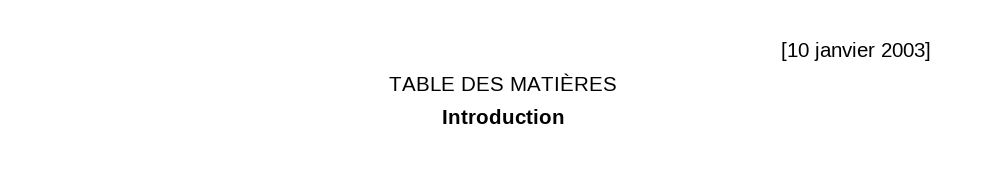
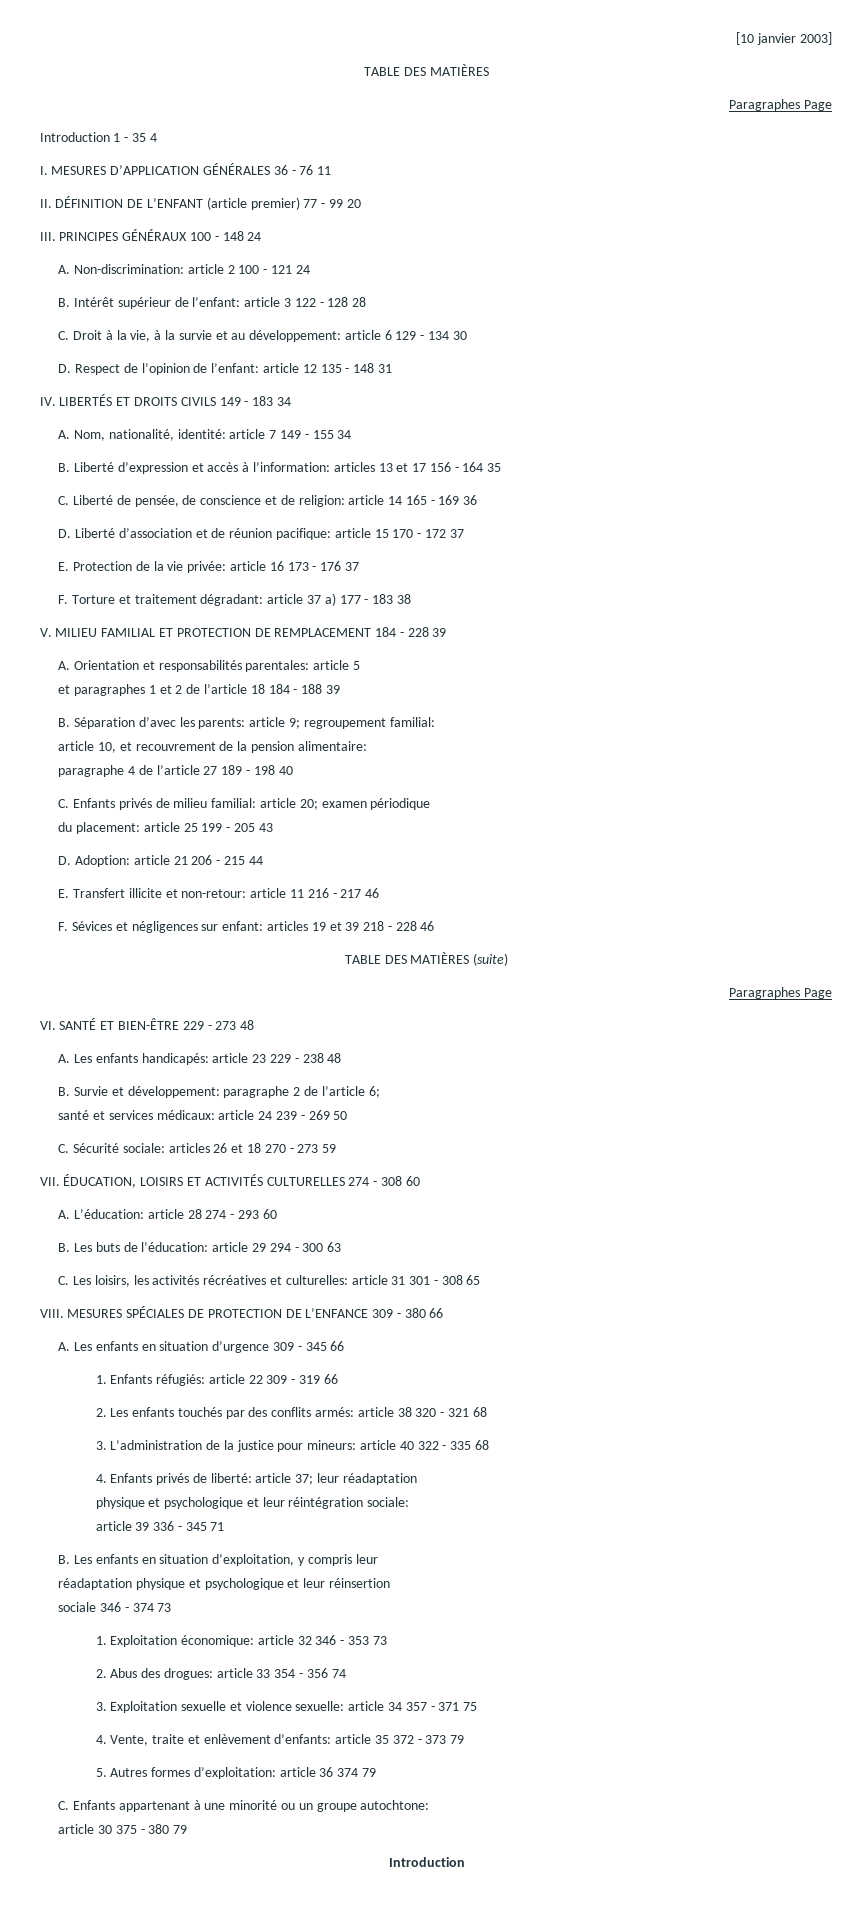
(617, 82) none -> [729,99,832,111] [39,132,157,142] [39,163,332,175] [39,196,361,210] [39,229,262,241] [58,264,310,274] [58,297,367,309] [58,330,467,342] [58,363,392,375] [39,394,291,406] [58,429,352,441] [58,462,502,474] [58,495,478,507] [58,528,464,540] [58,561,359,573] [58,593,411,606] [39,627,447,637] [58,660,360,672] [58,684,340,696] [58,717,435,729] [58,741,367,753] [58,765,293,777] [58,798,431,810] [58,822,273,834] [58,855,263,867] [58,888,380,898] [58,921,435,933] [344,952,509,966] [729,987,832,999] [39,1018,255,1030] [58,1053,342,1065] [58,1086,380,1098] [58,1110,348,1120] [58,1143,337,1153] [39,1174,420,1188] [58,1209,277,1219] [58,1242,342,1252] [58,1275,481,1287] [39,1306,444,1318] [58,1341,345,1353] [95,1374,338,1386] [95,1407,487,1419] [95,1440,489,1452] [95,1473,417,1485] [95,1497,410,1509] [95,1521,225,1531] [58,1554,378,1566] [58,1578,390,1590] [58,1602,172,1612] [95,1635,387,1647] [95,1668,346,1680] [95,1701,478,1713] [95,1734,465,1746] [95,1767,376,1779] [58,1800,430,1812] [58,1824,188,1834] // Paragraphes Page // Introduction 1 - 35 4 // I. MESURES D’APPLICATION GÉNÉRALES 36 - 76 11 // II. DÉFINITION DE L’ENFANT (article premier) 77 - 99 20 // III. PRINCIPES GÉNÉRAUX 100 - 148 24 // A. Non-discrimination: article 2 100 - 121 24 // B. Intérêt supérieur de l’enfant: article 3 122 - 128 28 // C. Droit à la vie, à la survie et au développement: article 6 129 - 134 30 // D. Respect de l’opinion de l’enfant: article 12 135 - 148 31 // IV. LIBERTÉS ET DROITS CIVILS 149 - 183 34 // A. Nom, nationalité, identité: article 7 149 - 155 34 // B. Liberté d’expression et accès à l’information: articles 13 et 17 156 - 164 35 // C. Liberté de pensée, de conscience et de religion: article 14 165 - 169 36 // D. Liberté d’association et de réunion pacifique: article 15 170 - 172 37 // E. Protection de la vie privée: article 16 173 - 176 37 // F. Torture et traitement dégradant: article 37 a) 177 - 183 38 // V. MILIEU FAMILIAL ET PROTECTION DE REMPLACEMENT 184 - 228 39 // A. Orientation et responsabilités parentales: article 5 // et paragraphes 1 et 2 de l’article 18 184 - 188 39 // B. Séparation d’avec les parents: article 9; regroupement familial: // article 10, et recouvrement de la pension alimentaire: // paragraphe 4 de l’article 27 189 - 198 40 // C. Enfants privés de milieu familial: article 20; examen périodique // du placement: article 25 199 - 205 43 // D. Adoption: article 21 206 - 215 44 // E. Transfert illicite et non-retour: article 11 216 - 217 46 // F. Sévices et négligences sur enfant: articles 19 et 39 218 - 228 46 // TABLE DES MATIÈRES (suite) // Paragraphes Page // VI. SANTÉ ET BIEN-ÊTRE 229 - 273 48 // A. Les enfants handicapés: article 23 229 - 238 48 // B. Survie et développement: paragraphe 2 de l’article 6; // santé et services médicaux: article 24 239 - 269 50 // C. Sécurité sociale: articles 26 et 18 270 - 273 59 // VII. ÉDUCATION, LOISIRS ET ACTIVITÉS CULTURELLES 274 - 308 60 // A. L’éducation: article 28 274 - 293 60 // B. Les buts de l’éducation: article 29 294 - 300 63 // C. Les loisirs, les activités récréatives et culturelles: article 31 301 - 308 65 // VIII. MESURES SPÉCIALES DE PROTECTION DE L’ENFANCE 309 - 380 66 // A. Les enfants en situation d’urgence 309 - 345 66 // 1. Enfants réfugiés: article 22 309 - 319 66 // 2. Les enfants touchés par des conflits armés: article 38 320 - 321 68 // 3. L’administration de la justice pour mineurs: article 40 322 - 335 68 // 4. Enfants privés de liberté: article 37; leur réadaptation // physique et psychologique et leur réintégration sociale: // article 39 336 - 345 71 // B. Les enfants en situation d’exploitation, y compris leur // réadaptation physique et psychologique et leur réinsertion // sociale 346 - 374 73 // 1. Exploitation économique: article 32 346 - 353 73 // 2. Abus des drogues: article 33 354 - 356 74 // 3. Exploitation sexuelle et violence sexuelle: article 34 357 - 371 75 // 4. Vente, traite et enlèvement d’enfants: article 35 372 - 373 79 // 5. Autres formes d’exploitation: article 36 374 79 // C. Enfants appartenant à une minorité ou un groupe autochtone: // article 30 375 - 380 79

